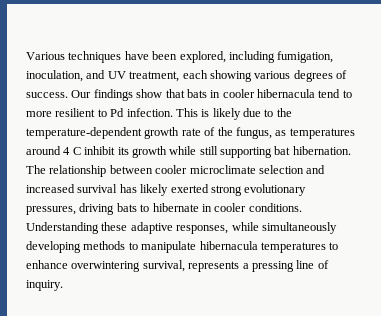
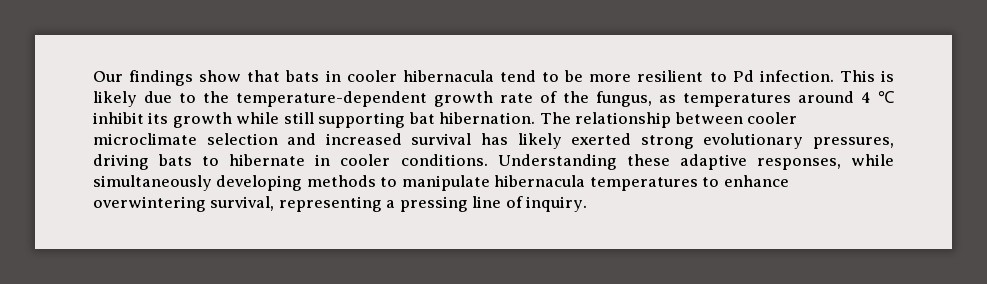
[26,51,334,63] [26,70,347,82] [26,92,68,98] Various techniques have been explored, including fumigation, inoculation, and UV treatment, each showing various degrees of success. -> (93, 76) none
(352, 94) none -> [564,70,584,82] be
[72,147,81,155] C -> [878,90,895,103] ℃
[188,261,240,272] represents -> [278,196,382,212] representing

